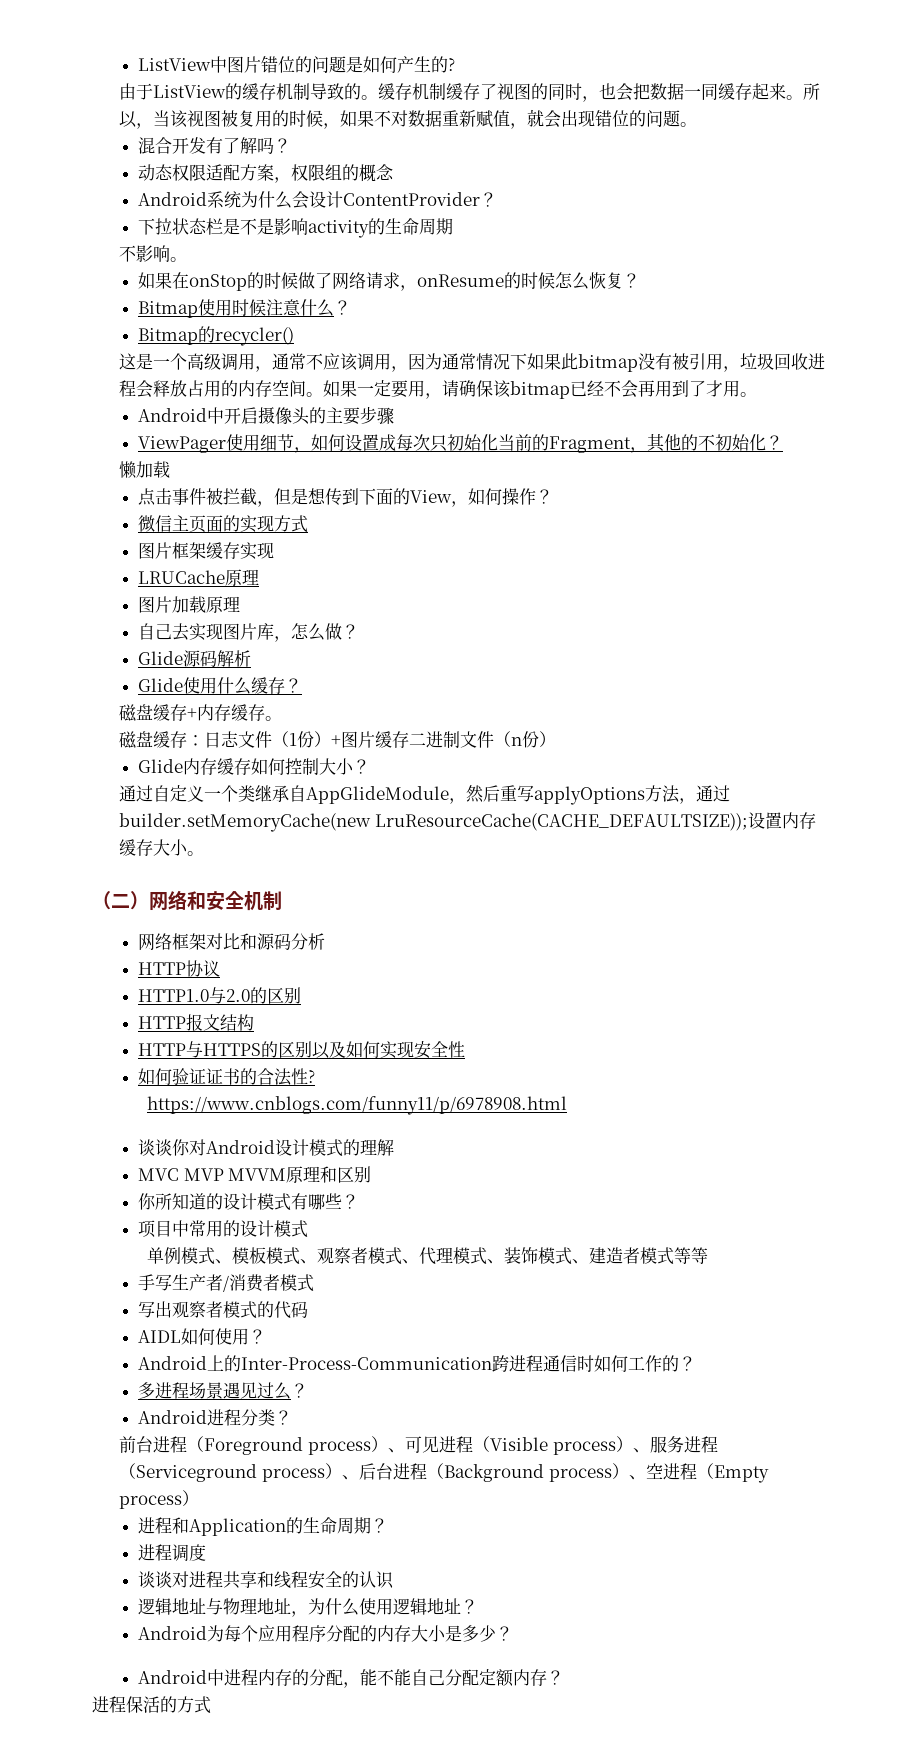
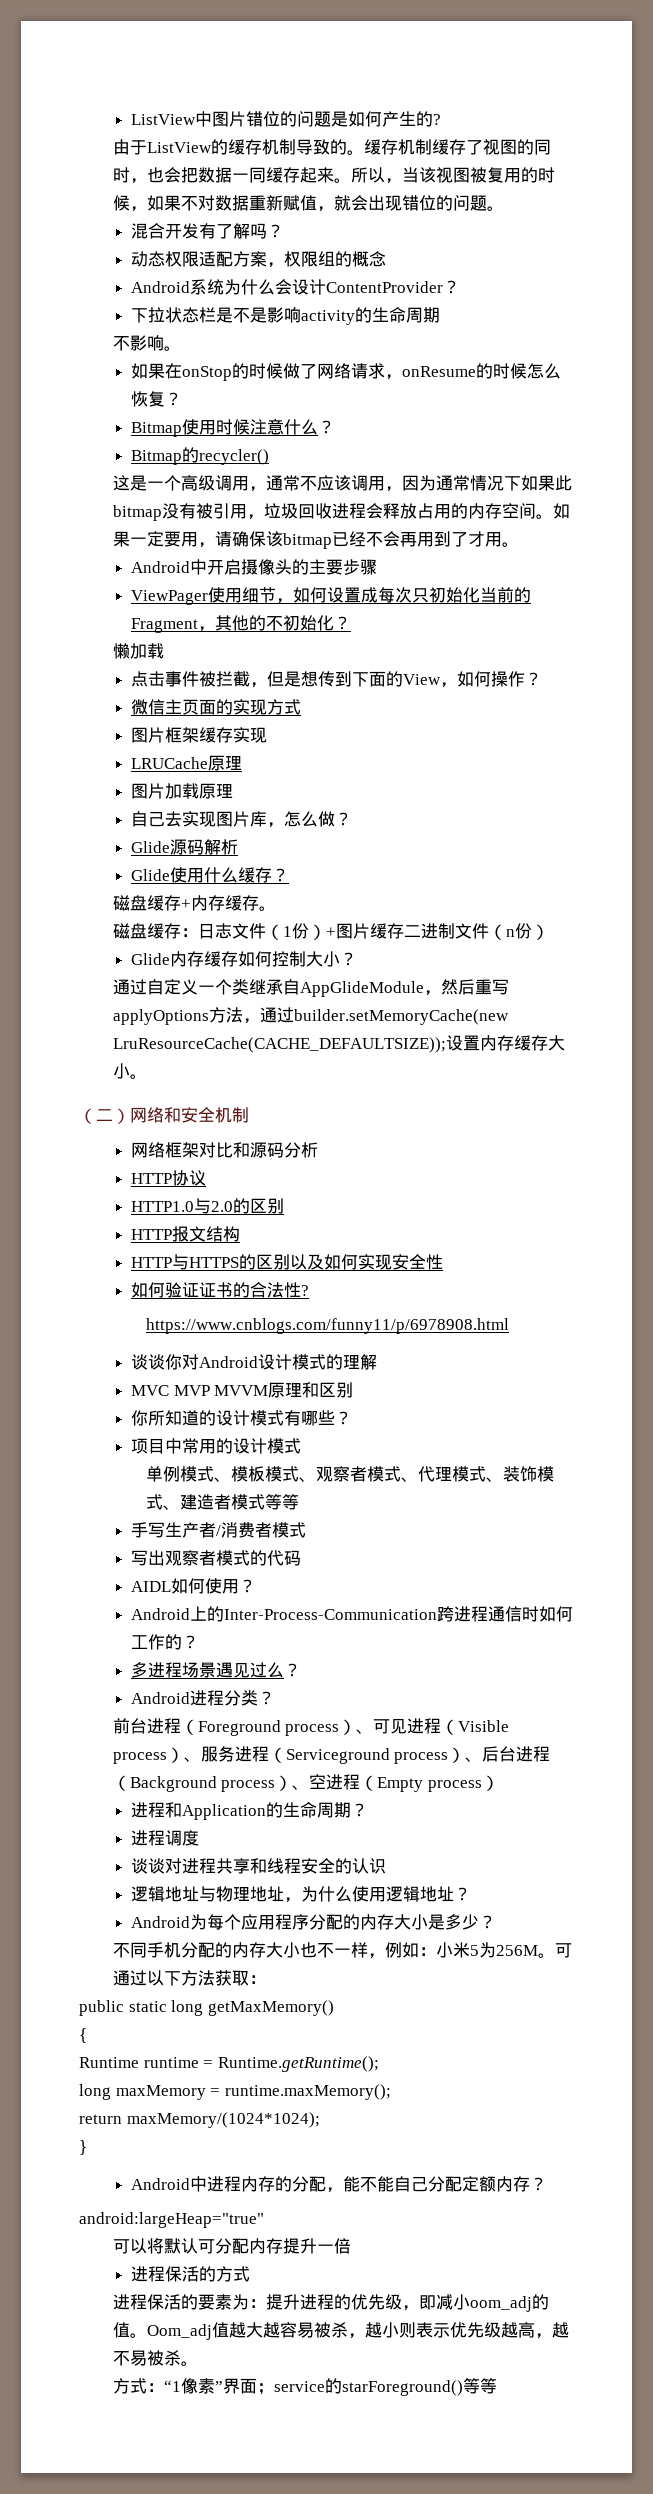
(514, 1633) none -> [112,1942,572,1959] [112,1970,266,1986] [79,2000,334,2016] [79,2028,87,2043] [79,2056,379,2072] [79,2084,391,2100] [79,2112,320,2128] [79,2140,87,2155] // 不同手机分配的内存大小也不一样，例如：小米5为256M。可通过以下方法获取： // public static long getMaxMemory() // { // Runtime runtime = Runtime.getRuntime(); // long maxMemory = runtime.maxMemory(); // return maxMemory/(1024*1024); // }
[92,1696,211,1714] 进程保活的方式 -> [79,2212,264,2228] [112,2238,351,2254] [131,2266,251,2282] [112,2294,549,2312] [112,2322,569,2340] [112,2350,198,2366] [112,2378,497,2396] android:largeHeap="true" // 可以将默认可分配内存提升一倍 // 进程保活的方式 // 进程保活的要素为：提升进程的优先级，即减小oom_adj的值。Oom_adj值越大越容易被杀，越小则表示优先级越高，越不易被杀。 // 方式：“1像素”界面；service的starForeground()等等

